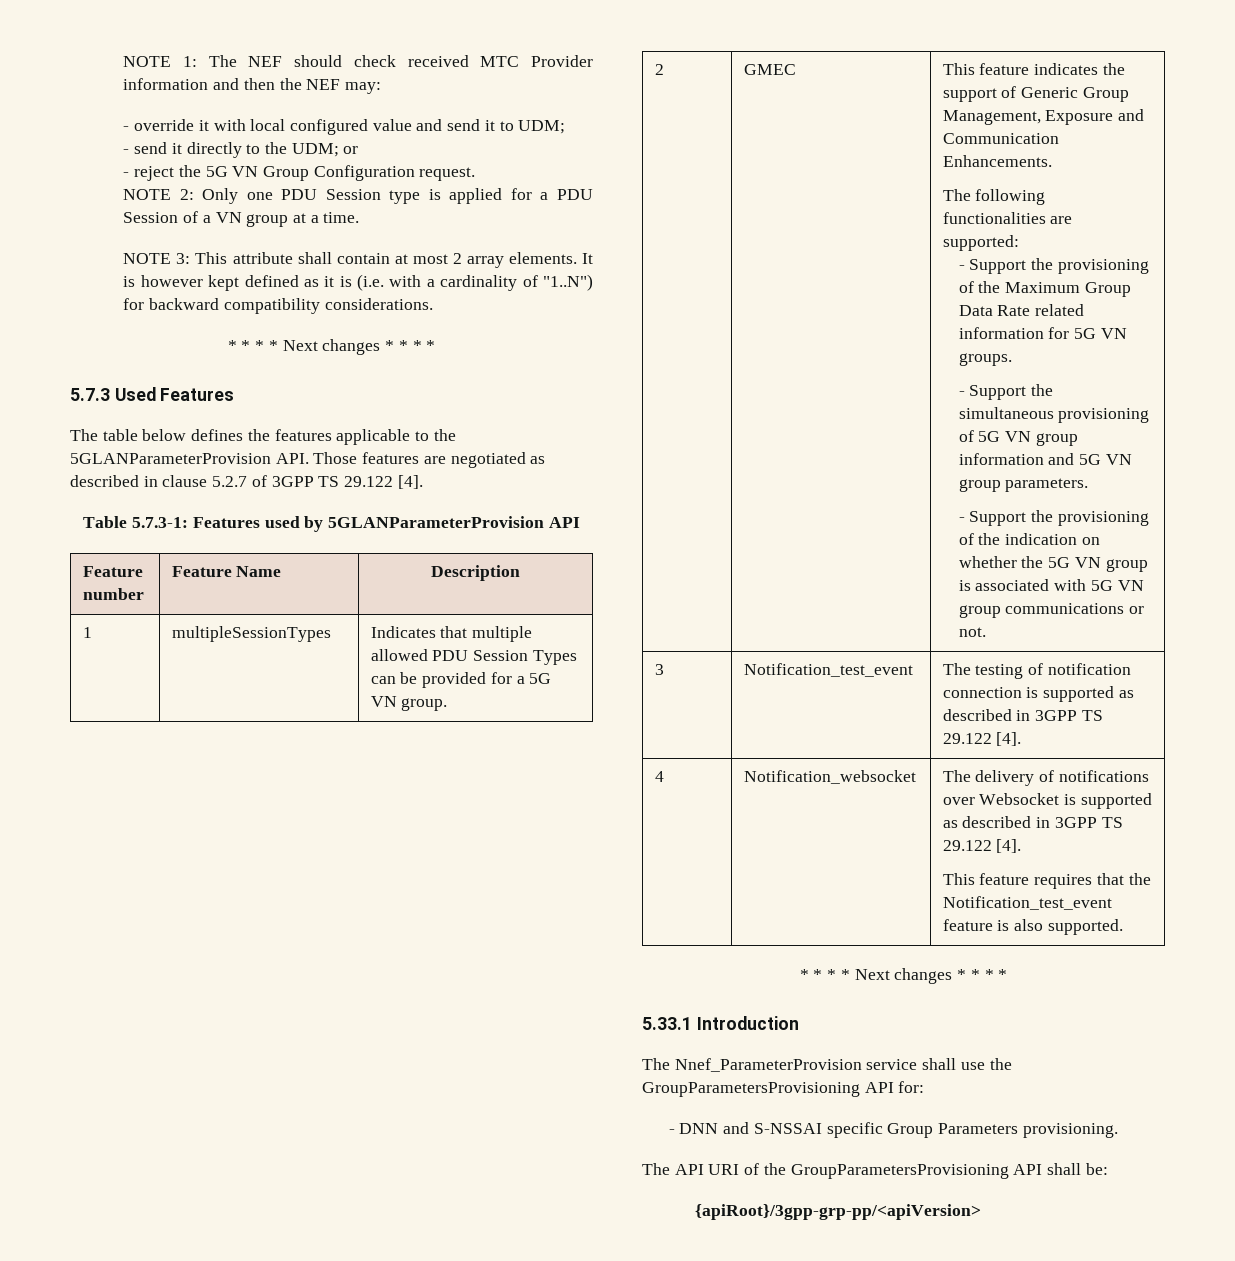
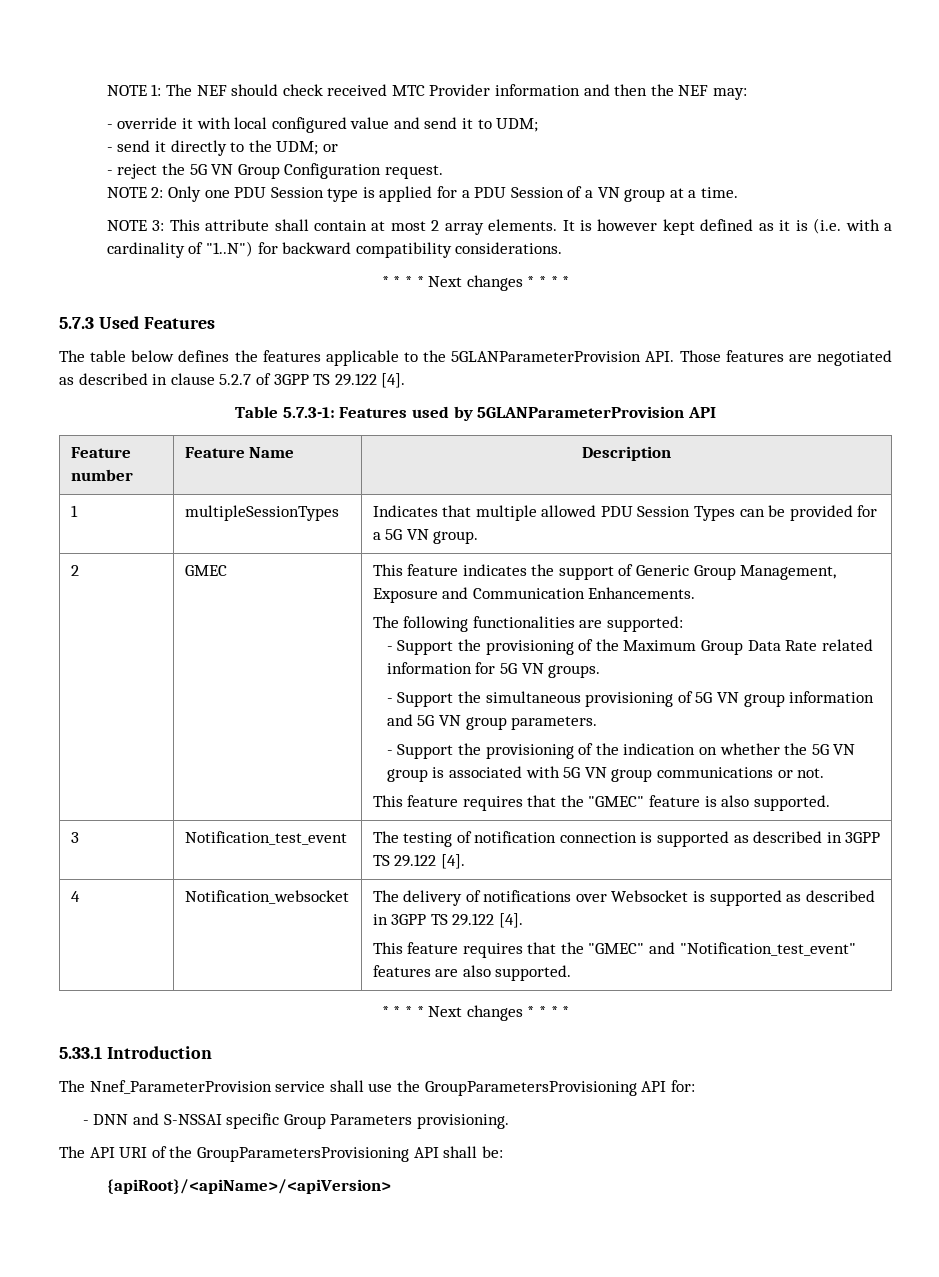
(986, 632) none -> [372,795,830,811] // This feature requires that the "GMEC" feature is also supported.
[942,896,1112,910] [942,919,1010,931] Notification_test_event feature is -> [588,942,856,956] [372,965,459,977] "GMEC" and "Notification_test_event" features are
[695,1204,982,1220] {apiRoot}/3gpp-grp-pp/<apiVersion> -> [106,1179,391,1194] {apiRoot}/<apiName>/<apiVersion>

